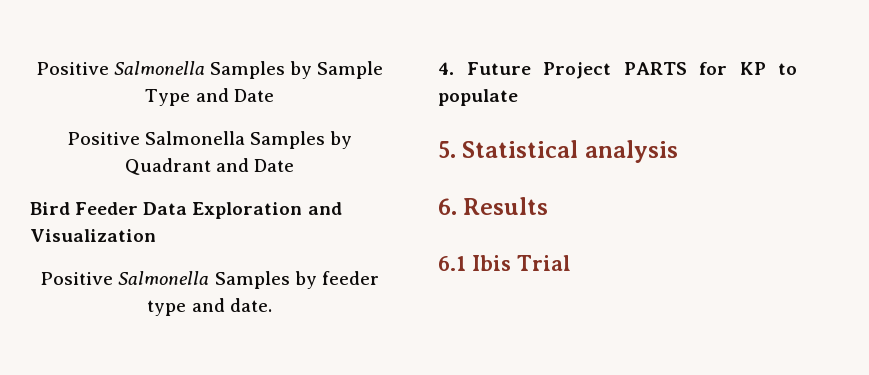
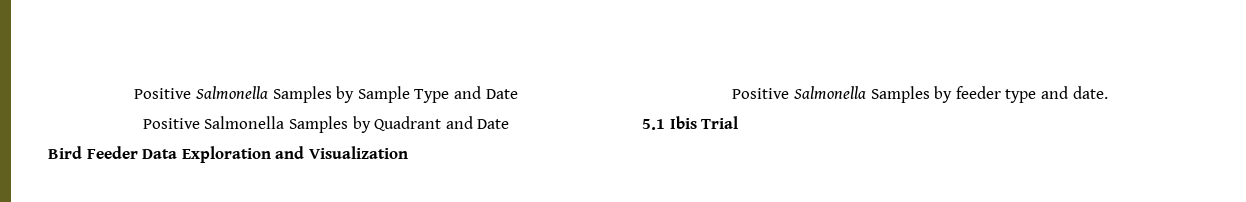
[438,62,797,79] [438,89,518,106] [438,140,678,163] [438,197,549,215] [438,256,466,271] 4. Future Project PARTS for KP to populate // 5. Statistical analysis // 6. Results // 6.1 -> [642,119,665,130] 5.1

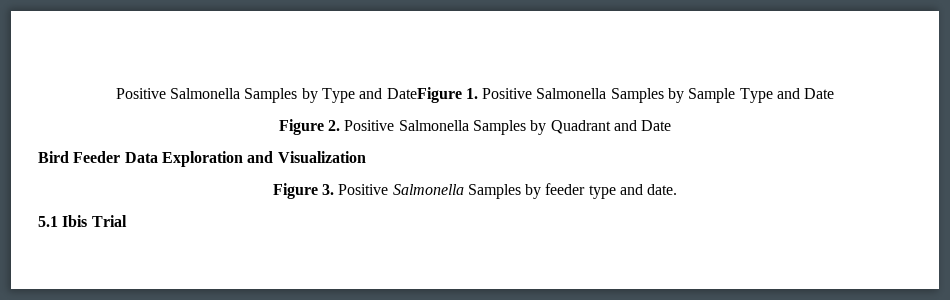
[134,86,355,103] Positive Salmonella Samples by -> [115,87,685,103] Positive Salmonella Samples by Type and DateFigure 1. Positive Salmonella Samples by
(518, 94) none -> [278,119,341,135] Figure 2.
(408, 152) none -> [272,183,334,199] Figure 3.

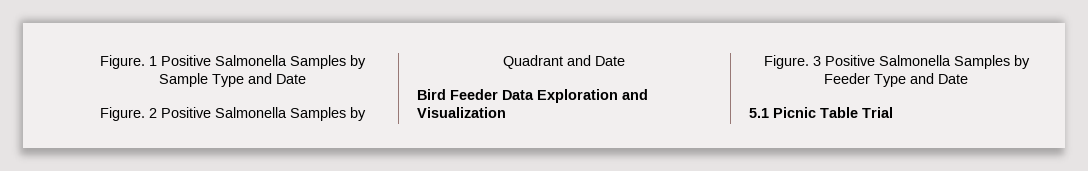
[115,87,478,103] Positive Salmonella Samples by Type and DateFigure 1. -> [99,55,157,69] Figure. 1
[278,119,341,135] Figure 2. -> [99,107,157,121] Figure. 2
[272,183,678,199] Figure 3. Positive Salmonella Samples by feeder type and date. -> [763,55,1030,69] [824,73,968,87] Figure. 3 Positive Salmonella Samples by Feeder Type and Date
[62,215,88,227] Ibis -> [773,107,858,118] Picnic Table

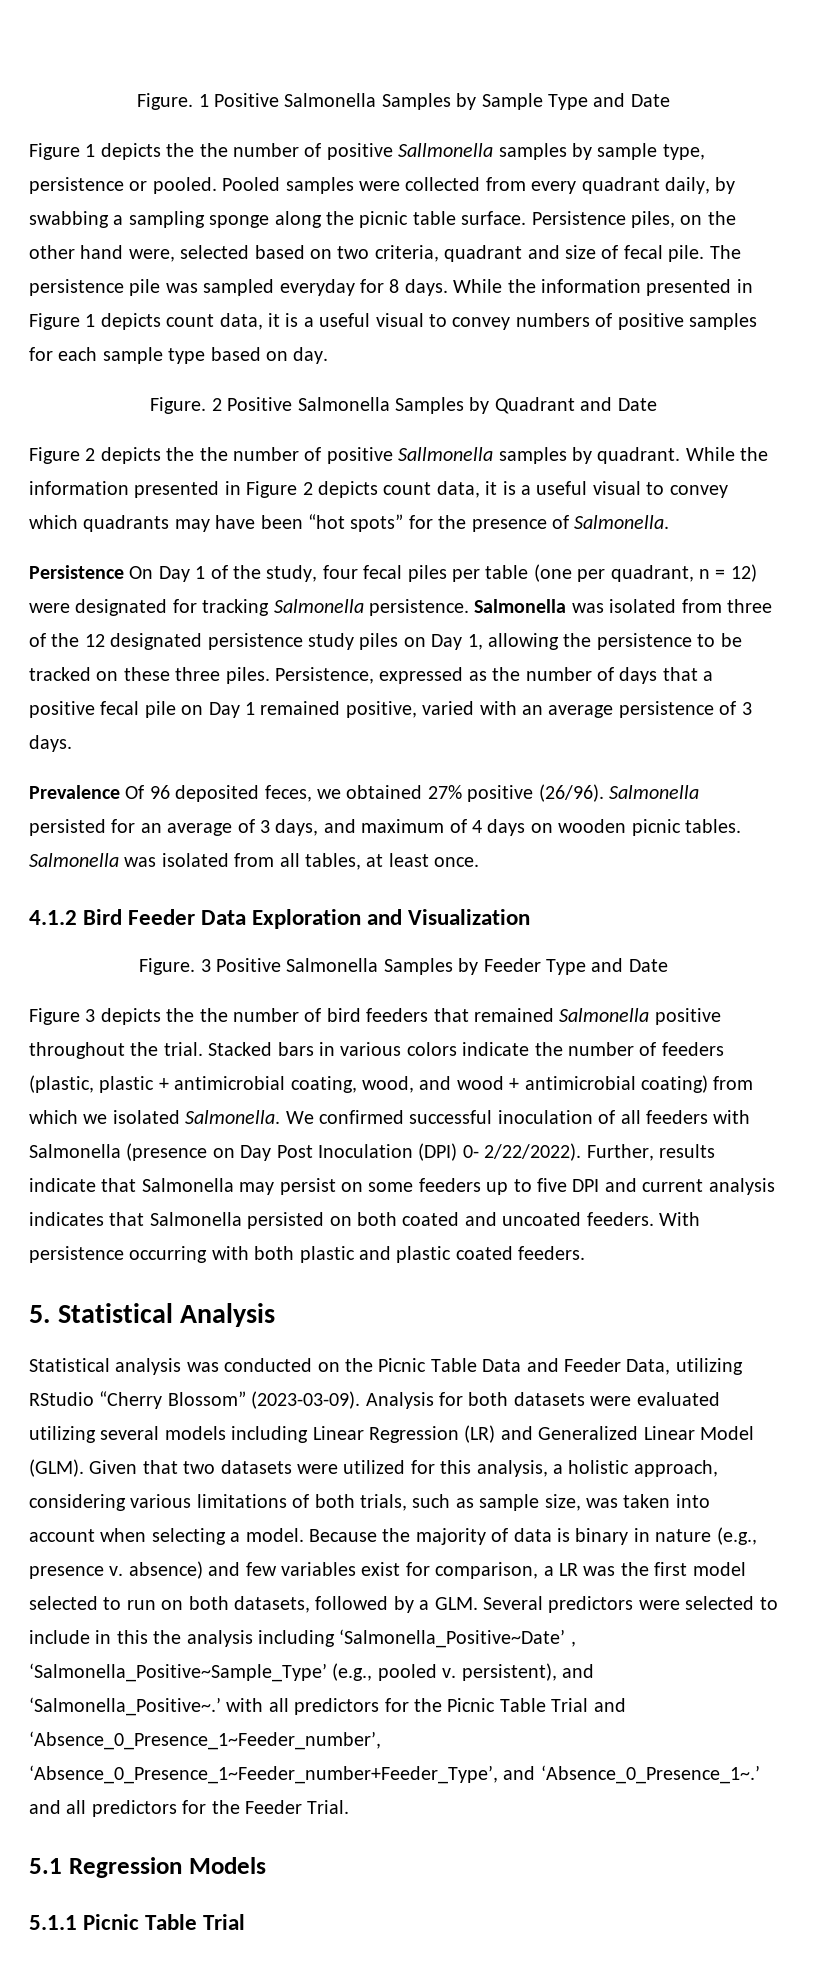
(306, 79) none -> [29,143,705,160] [29,177,736,194] [29,211,736,228] [29,245,741,262] [29,279,753,296] [29,313,757,330] [29,347,329,364] // Figure 1 depicts the the number of positive Sallmonella samples by sample type, persistence or pooled. Pooled samples were collected from every quadrant daily, by swabbing a sampling sponge along the picnic table surface. Persistence piles, on the other hand were, selected based on two criteria, quadrant and size of fecal pile. The persistence pile was sampled everyday for 8 days. While the information presented in Figure 1 depicts count data, it is a useful visual to convey numbers of positive samples for each sample type based on day.
(625, 61) none -> [29,447,769,464] [29,481,728,498] [29,514,670,532] [29,564,757,582] [29,599,772,616] [29,633,742,650] [29,667,714,684] [29,701,752,718] [29,735,72,752] [29,784,699,802] [29,819,741,836] [29,853,480,870] [29,910,77,925] Figure 2 depicts the the number of positive Sallmonella samples by quadrant. While the information presented in Figure 2 depicts count data, it is a useful visual to convey which quadrants may have been “hot spots” for the presence of Salmonella. // Persistence On Day 1 of the study, four fecal piles per table (one per quadrant, n = 12) were designated for tracking Salmonella persistence. Salmonella was isolated from three of the 12 designated persistence study piles on Day 1, allowing the persistence to be tracked on these three piles. Persistence, expressed as the number of days that a positive fecal pile on Day 1 remained positive, varied with an average persistence of 3 days. // Prevalence Of 96 deposited feces, we obtained 27% positive (26/96). Salmonella persisted for an average of 3 days, and maximum of 4 days on wooden picnic tables. Salmonella was isolated from all tables, at least once. // 4.1.2
[749,108,769,118] 5.1 -> [29,1008,721,1025] [29,1042,724,1059] [29,1075,754,1093] [29,1110,751,1124] [29,1143,715,1161] [29,1178,775,1195] [29,1212,700,1229] [29,1246,586,1263] [29,1303,276,1327] [29,1358,743,1375] [29,1391,720,1409] [29,1425,754,1443] [29,1459,718,1477] [29,1494,710,1511] [29,1527,757,1545] [29,1561,746,1579] [29,1596,778,1613] [29,1629,576,1648] [29,1663,594,1682] [29,1697,626,1716] [29,1731,381,1750] [29,1765,760,1784] [29,1800,350,1817] [29,1857,266,1878] [29,1915,77,1930] Figure 3 depicts the the number of bird feeders that remained Salmonella positive throughout the trial. Stacked bars in various colors indicate the number of feeders (plastic, plastic + antimicrobial coating, wood, and wood + antimicrobial coating) from which we isolated Salmonella. We confirmed successful inoculation of all feeders with Salmonella (presence on Day Post Inoculation (DPI) 0- 2/22/2022). Further, results indicate that Salmonella may persist on some feeders up to five DPI and current analysis indicates that Salmonella persisted on both coated and uncoated feeders. With persistence occurring with both plastic and plastic coated feeders. // 5. Statistical Analysis // Statistical analysis was conducted on the Picnic Table Data and Feeder Data, utilizing RStudio “Cherry Blossom” (2023-03-09). Analysis for both datasets were evaluated utilizing several models including Linear Regression (LR) and Generalized Linear Model (GLM). Given that two datasets were utilized for this analysis, a holistic approach, considering various limitations of both trials, such as sample size, was taken into account when selecting a model. Because the majority of data is binary in nature (e.g., presence v. absence) and few variables exist for comparison, a LR was the first model selected to run on both datasets, followed by a GLM. Several predictors were selected to include in this the analysis including ‘Salmonella_Positive~Date’ , ‘Salmonella_Positive~Sample_Type’ (e.g., pooled v. persistent), and ‘Salmonella_Positive~.’ with all predictors for the Picnic Table Trial and ‘Absence_0_Presence_1~Feeder_number’, ‘Absence_0_Presence_1~Feeder_number+Feeder_Type’, and ‘Absence_0_Presence_1~.’ and all predictors for the Feeder Trial. // 5.1 Regression Models // 5.1.1

